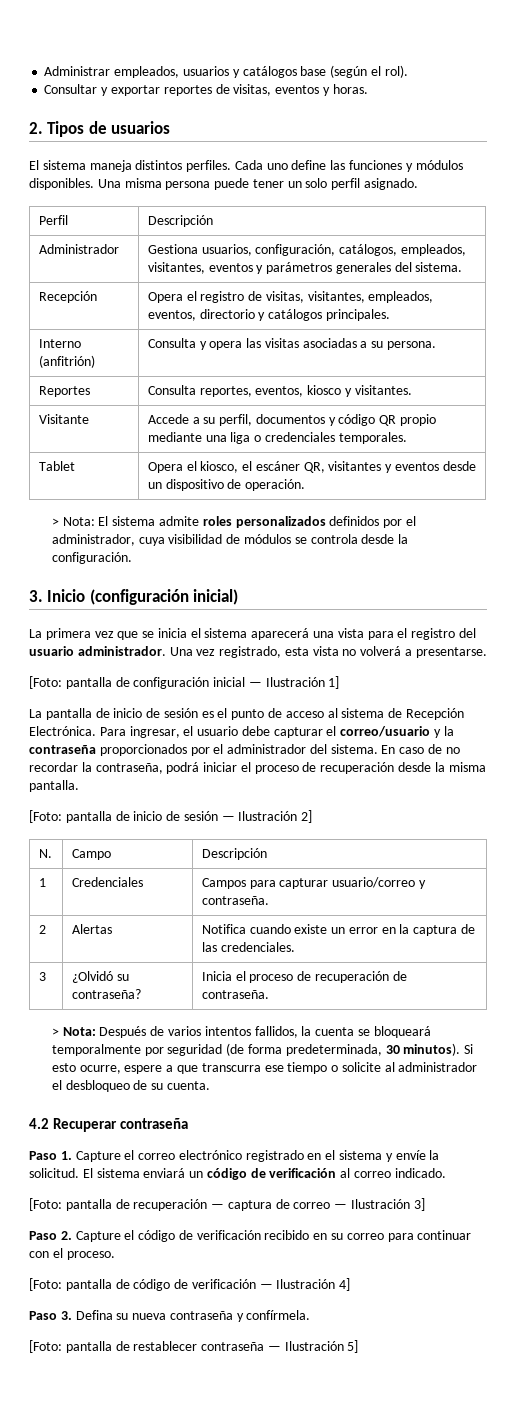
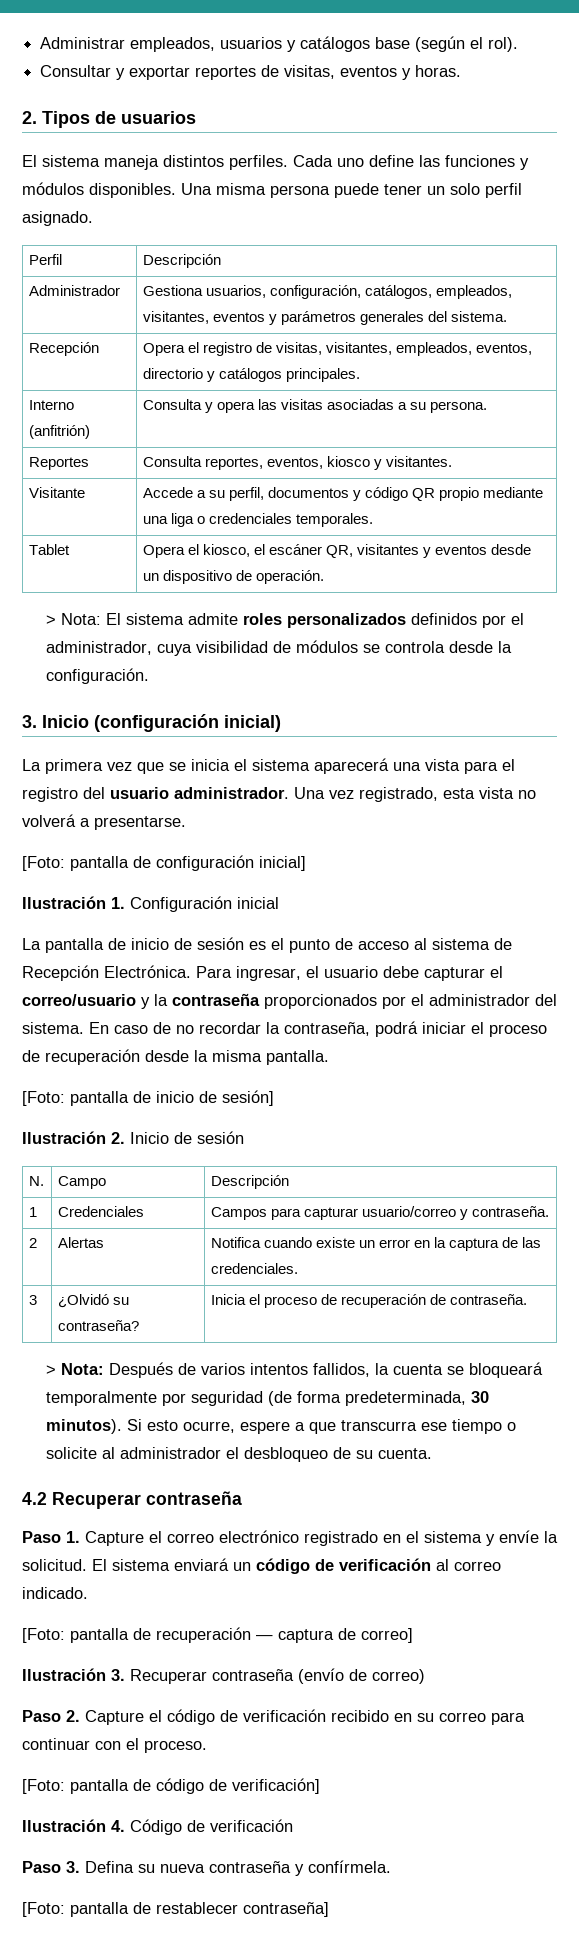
[213,676,340,689] inicial — Ilustración 1] -> [259,856,306,871] [22,896,279,912] inicial] // Ilustración 1. Configuración inicial
[183,810,313,823] sesión — Ilustración 2] -> [222,1090,274,1106] [22,1131,244,1144] sesión] // Ilustración 2. Inicio de sesión
[293,1198,425,1211] correo — Ilustración 3] -> [361,1628,413,1643] [22,1668,425,1684] correo] // Ilustración 3. Recuperar contraseña (envío de correo)
[191,1278,351,1291] verificación — Ilustración 4] -> [232,1778,320,1794] [22,1819,293,1835] verificación] // Ilustración 4. Código de verificación
[201,1340,359,1353] contraseña — Ilustración 5] -> [243,1902,329,1917] contraseña]

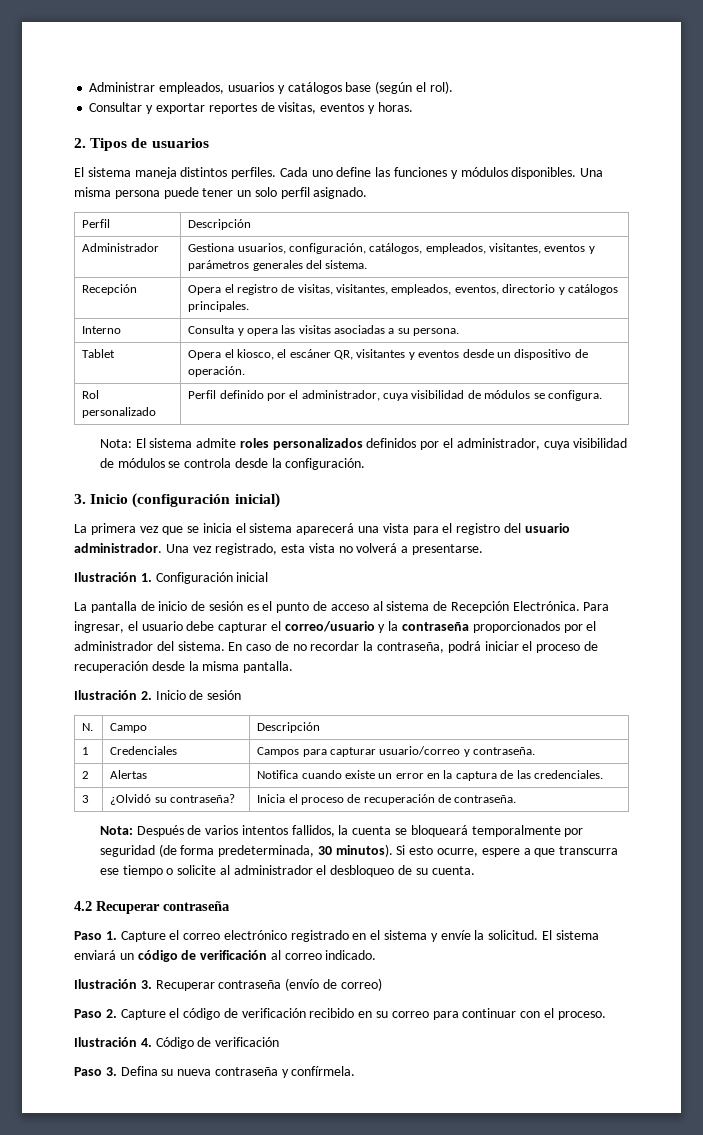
[28,425,90,439] (anfitrión) -> (122, 330) none
[28,457,89,470] [142,456,453,470] [28,487,85,498] [142,487,544,501] [142,513,374,527] // Reportes | Consulta reportes, eventos, kiosco y visitantes. // Visitante | Accede a su perfil, documentos y código QR propio mediante una liga o credenciales temporales. -> (460, 332) none
[46,615,57,625] // > -> [82,390,100,399] [82,407,157,418] [188,390,602,401] // Rol personalizado | Perfil definido por el administrador, cuya visibilidad de módulos se configura. //
[22,855,306,871] // [Foto: pantalla de configuración inicial] -> (484, 549) none
[22,1090,274,1106] // [Foto: pantalla de inicio de sesión] -> (294, 667) none
[46,1365,57,1375] > -> (517, 799) none
[22,1627,413,1643] // [Foto: pantalla de recuperación — captura de correo] -> (377, 955) none
[22,1778,320,1794] // [Foto: pantalla de código de verificación] -> (606, 1015) none
[22,1902,329,1917] // [Foto: pantalla de restablecer contraseña] -> (356, 1071) none

